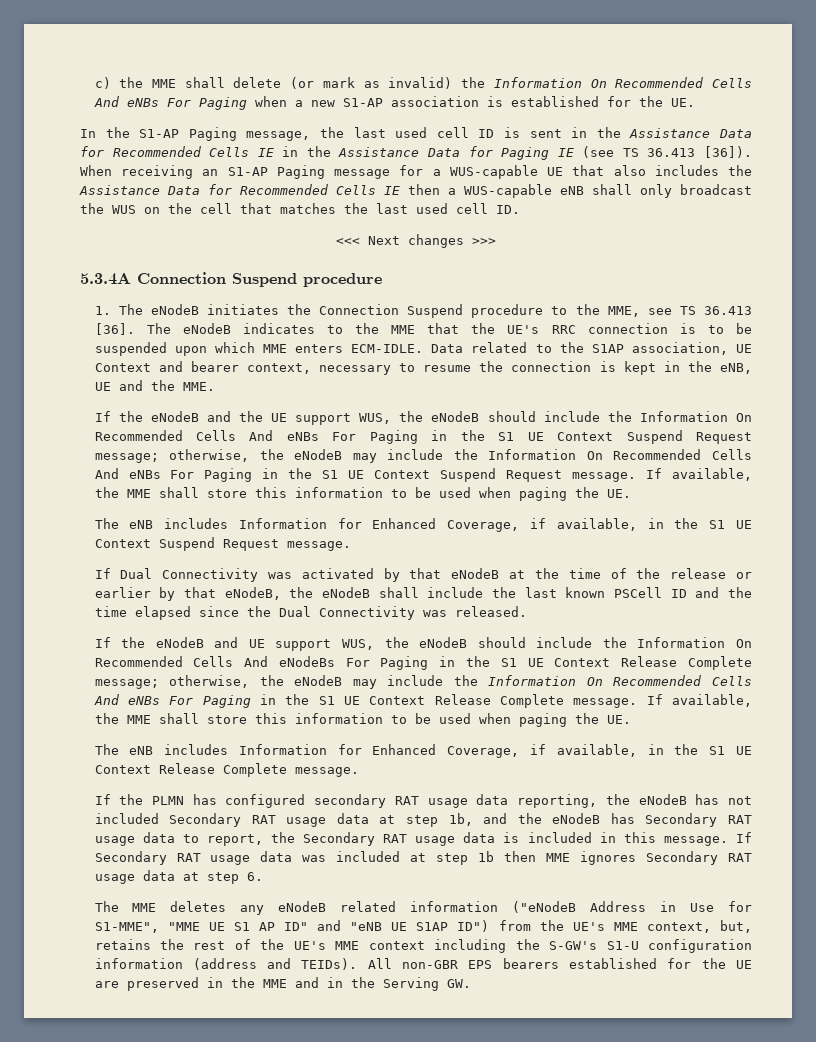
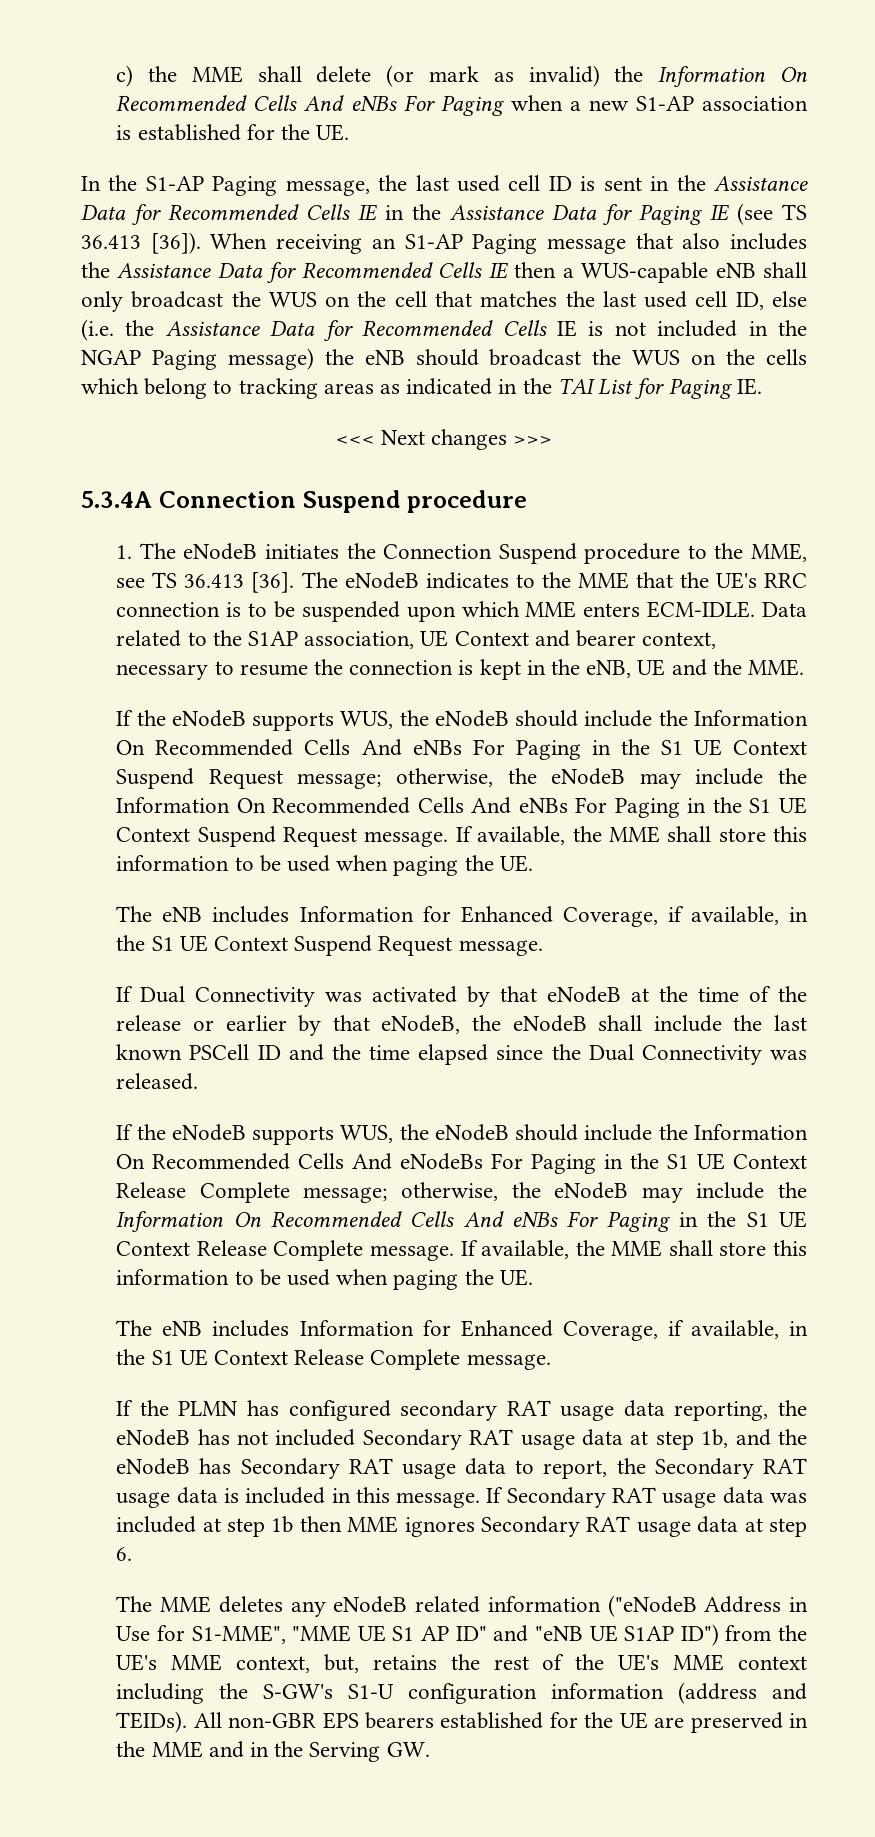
[399,165,564,179] for a WUS-capable UE -> (626, 246) none
[496,205,520,214] ID. -> [735,291,808,310] [81,319,807,341] [81,348,807,370] [81,378,762,399] ID, else (i.e. the Assistance Data for Recommended Cells IE is not included in the NGAP Paging message) the eNB should broadcast the WUS on the cells which belong to tracking areas as indicated in the TAI List for Paging IE.
[206,411,352,425] and the UE support -> [252,712,335,731] supports
[214,637,332,651] and UE support -> [252,1126,335,1145] supports

